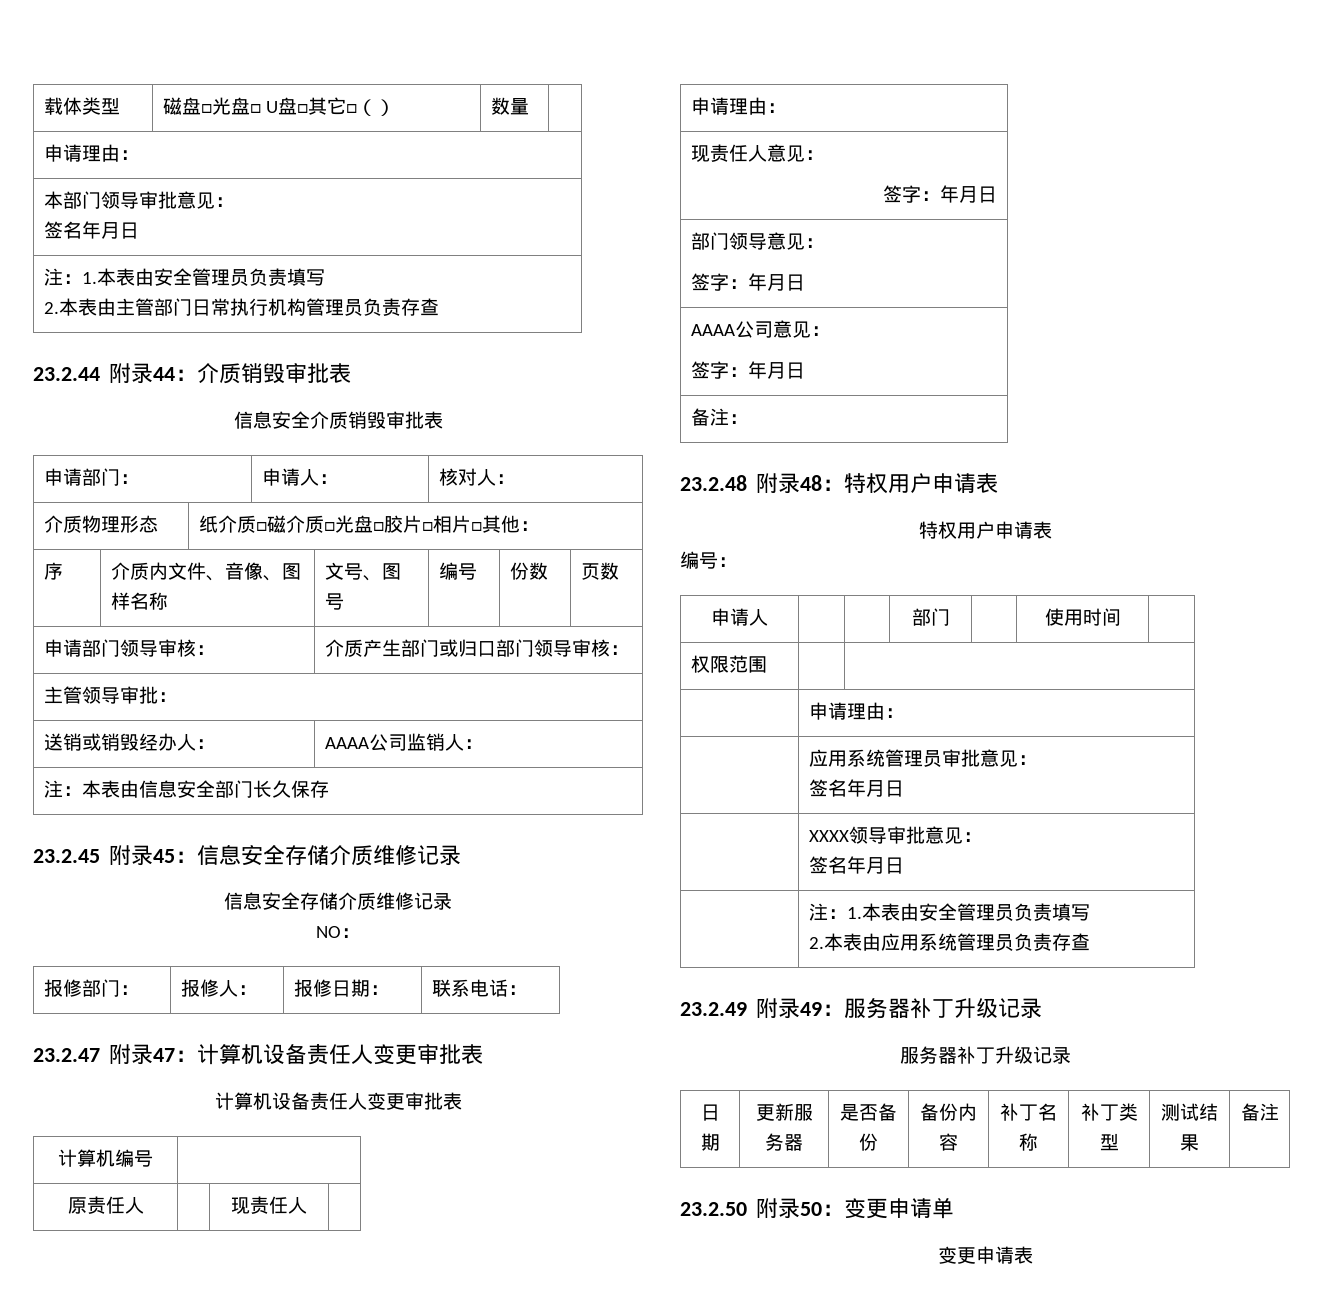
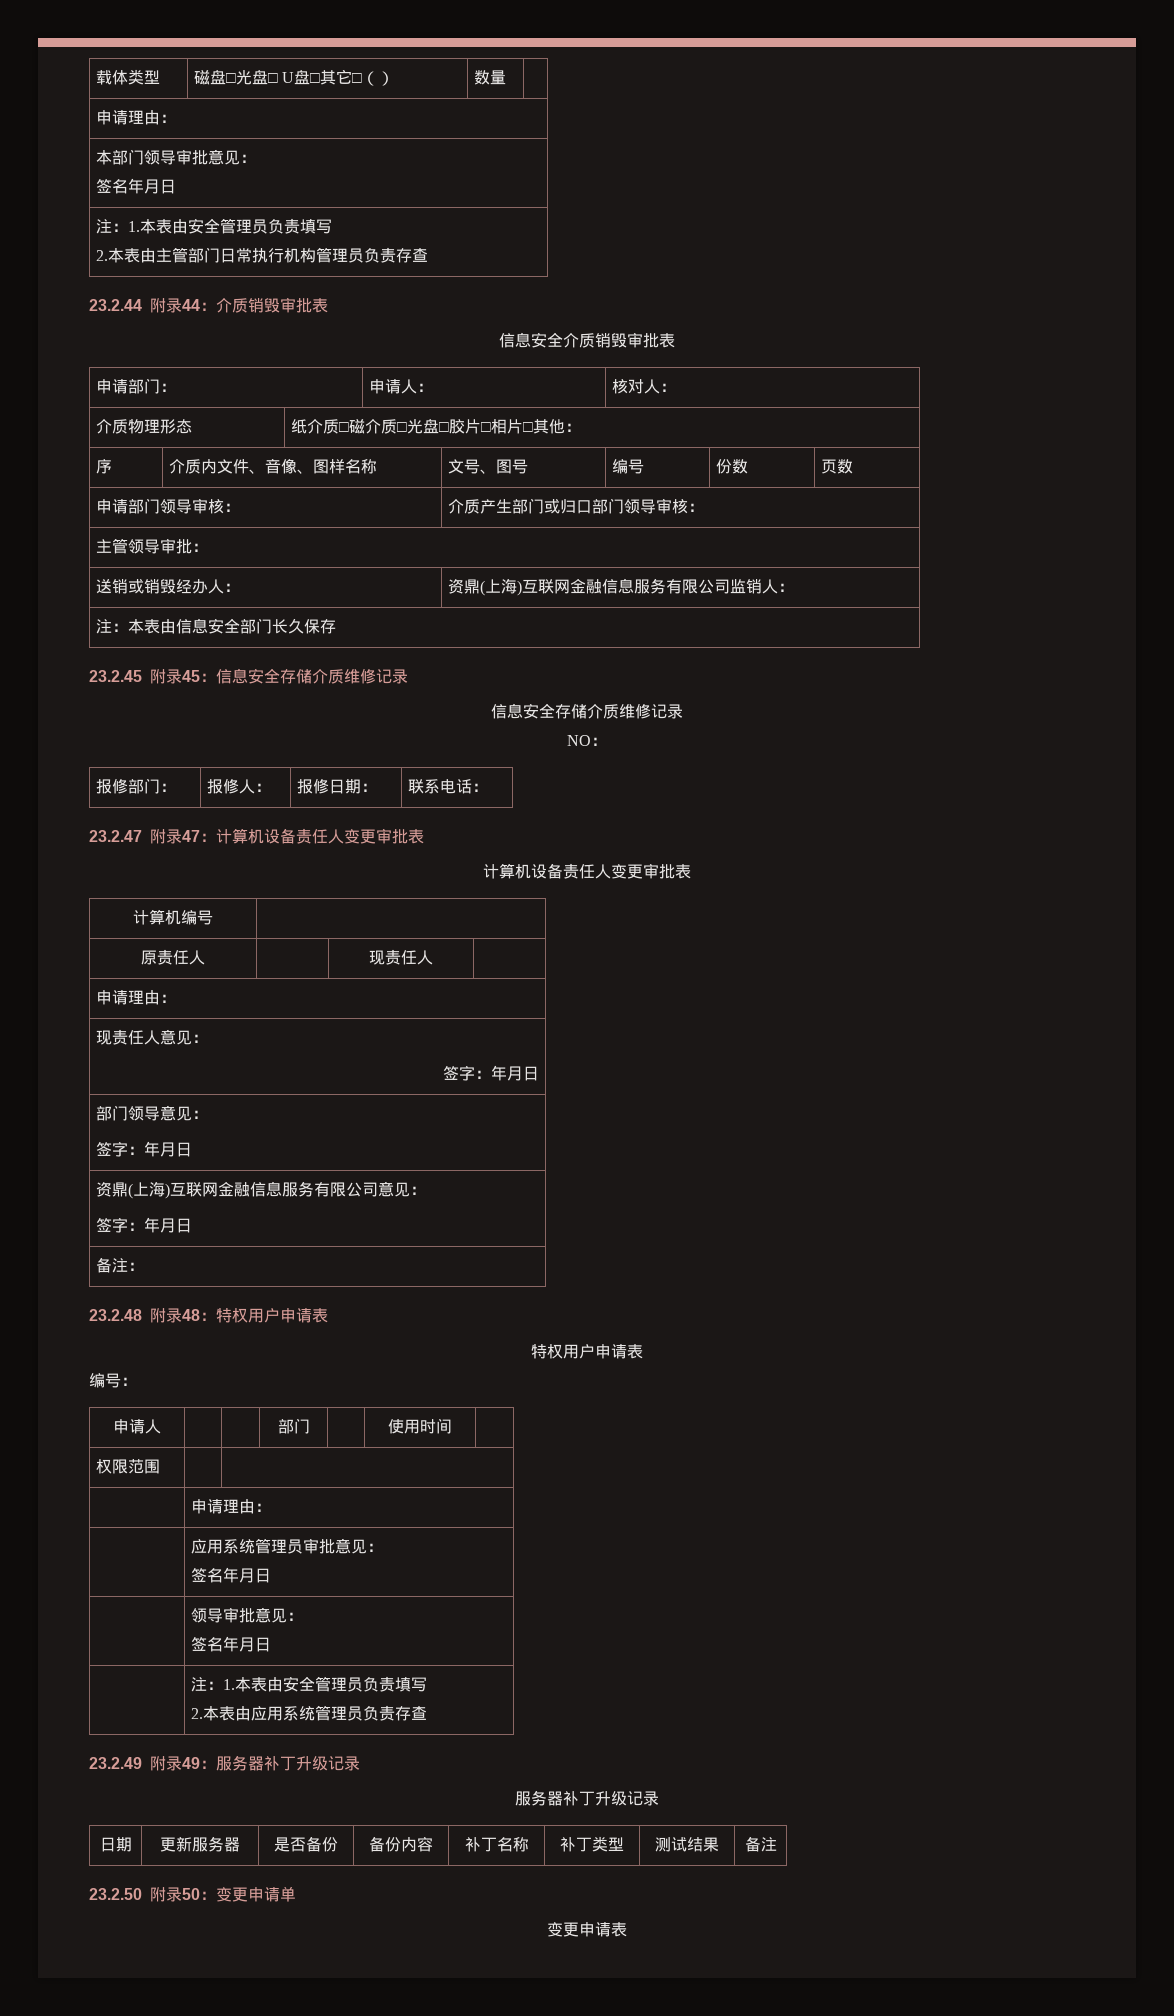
[325,737,370,749] AAAA -> [447,578,698,596] 资鼎(上海)互联网金融信息服务有限
[691,324,736,336] AAAA -> [95,1181,346,1199] 资鼎(上海)互联网金融信息服务有限
[809,830,850,842] XXXX -> (271, 1575) none

